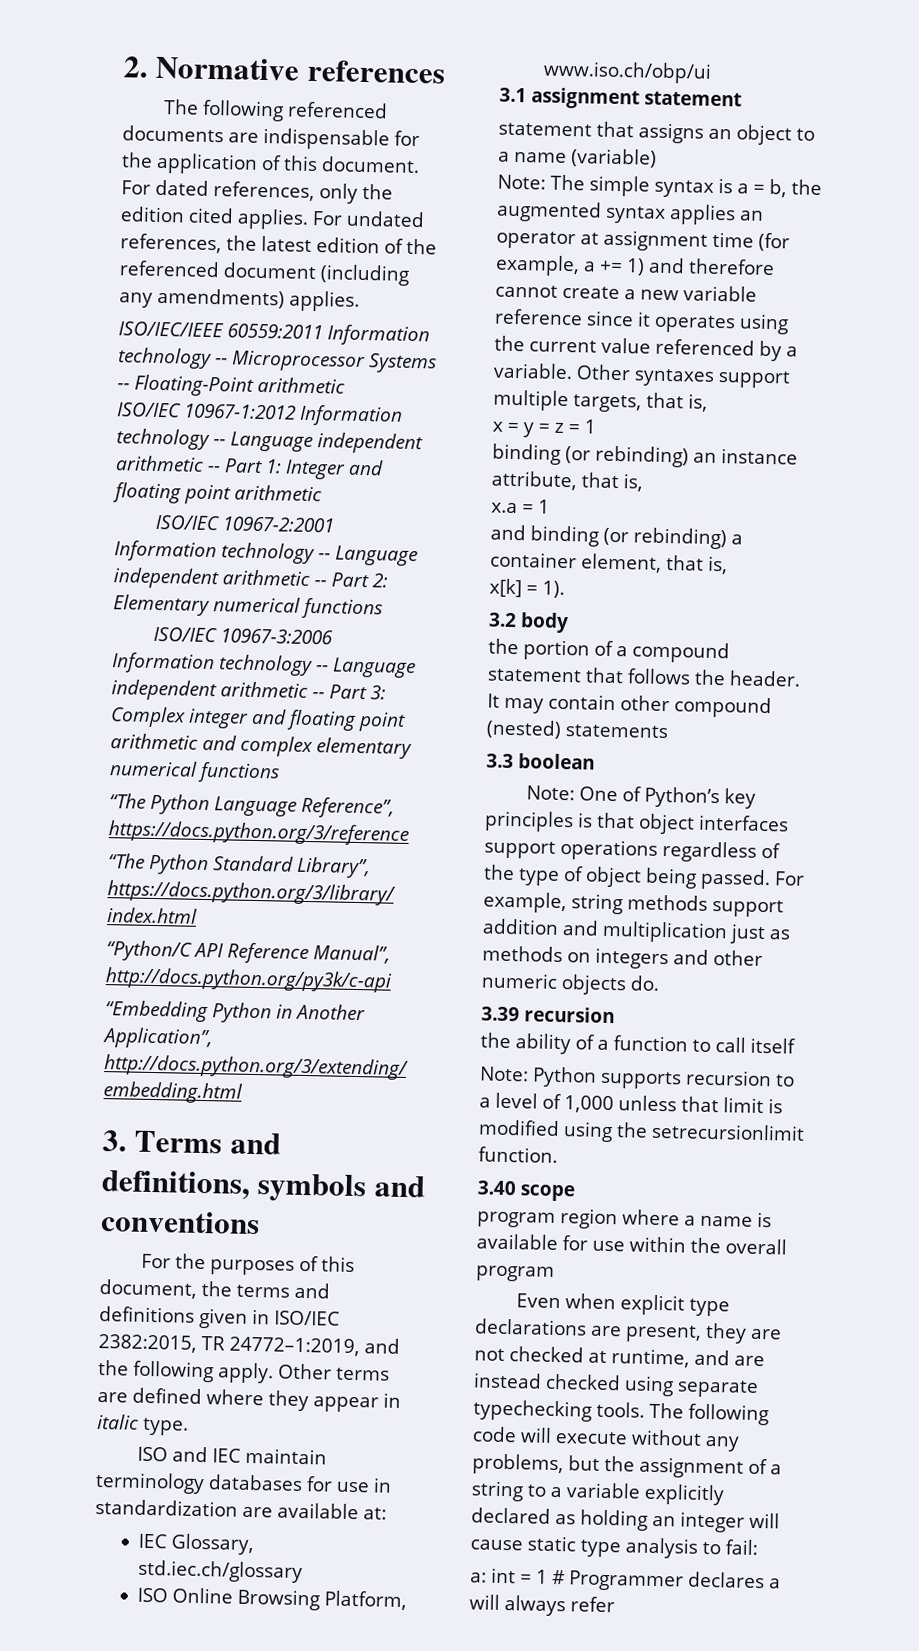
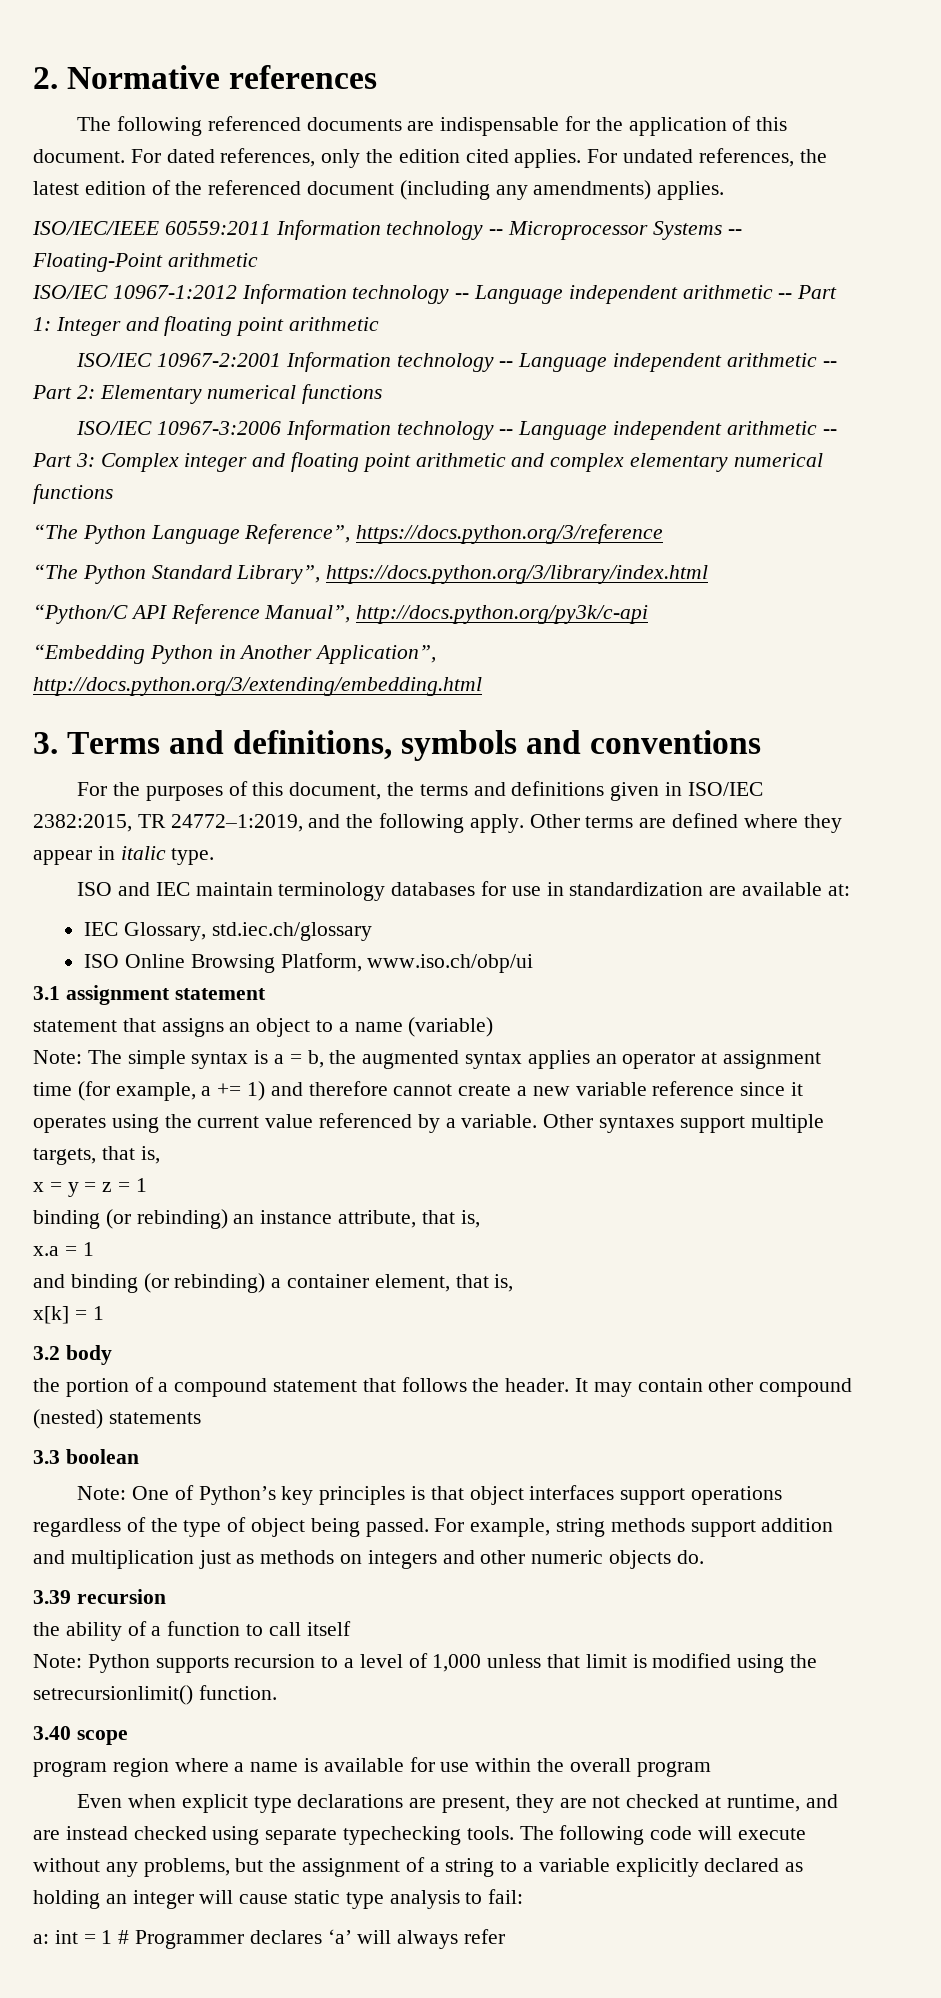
[542,580,565,599] 1). -> [92,1306,104,1320] 1
[651,1122,805,1141] setrecursionlimit -> [33,1685,193,1705] setrecursionlimit()
[769,1578,781,1589] a -> [327,1929,352,1944] ‘a’

